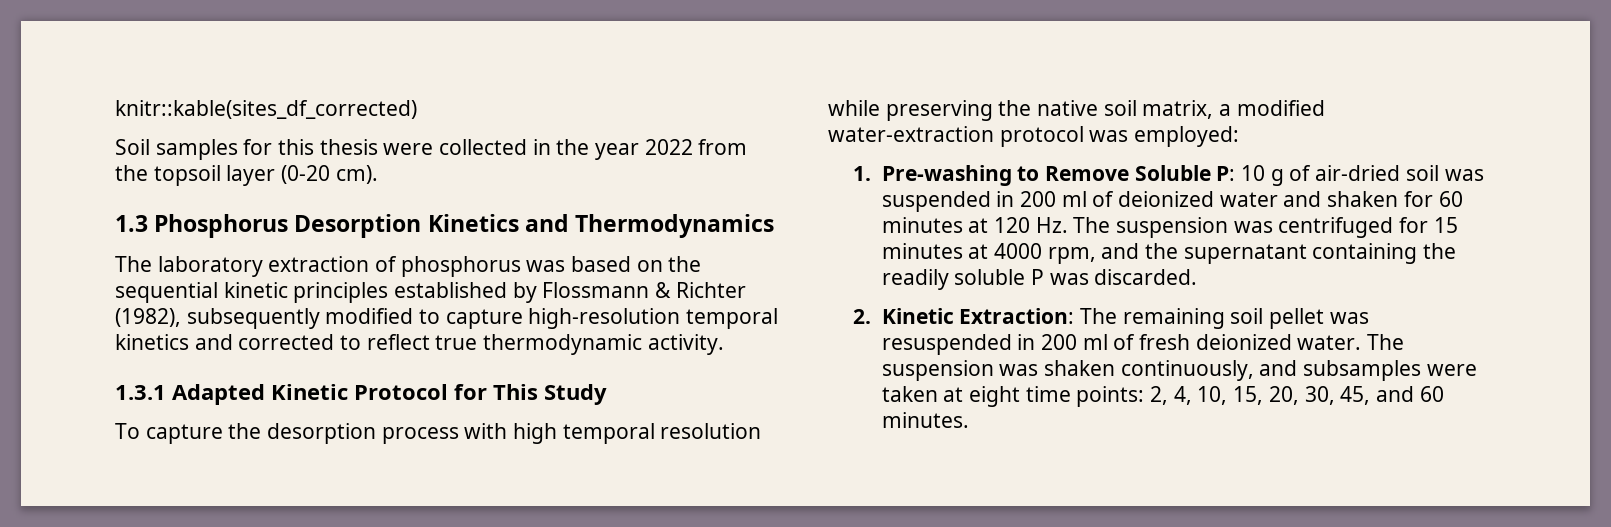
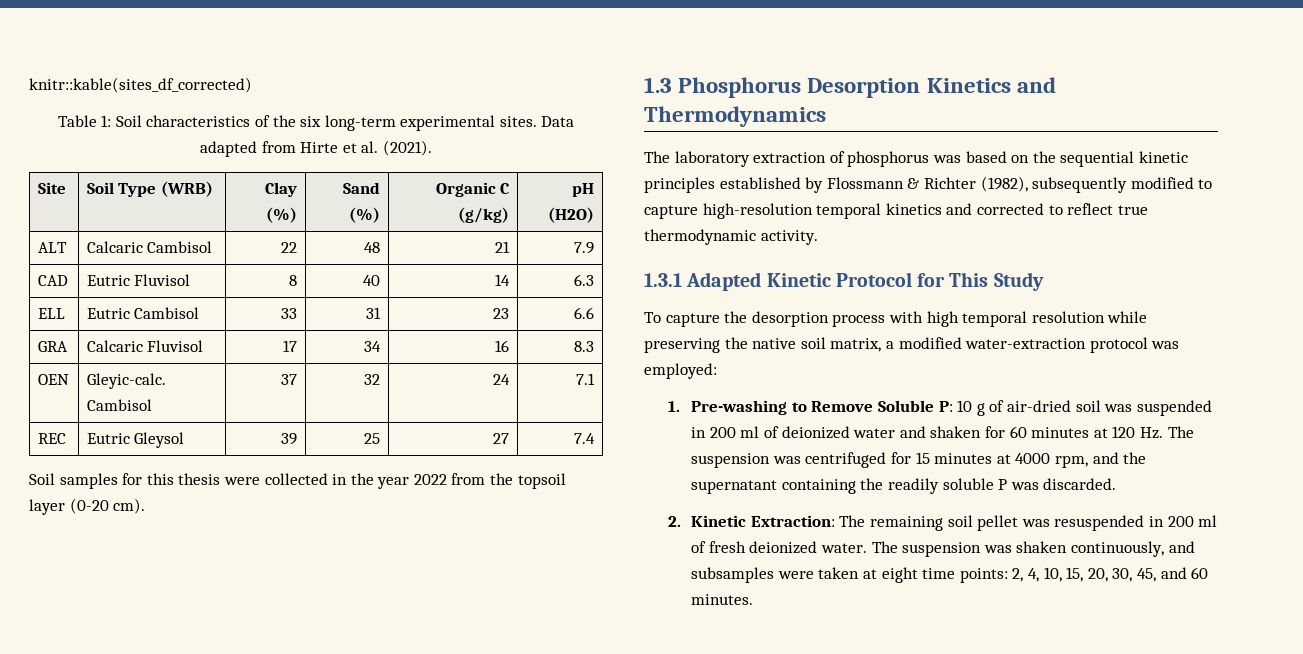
(417, 109) none -> [57,115,575,131] [200,140,432,157] [37,182,66,194] [86,181,213,197] [265,182,298,197] [266,207,298,223] [343,182,381,194] [349,207,381,223] [435,182,511,197] [458,207,510,223] [572,183,595,197] [548,207,595,223] [37,242,67,253] [86,241,213,253] [281,242,298,253] [364,242,381,253] [495,241,511,253] [574,242,595,254] [37,275,68,286] [86,274,191,286] [289,275,298,286] [363,275,381,286] [495,274,511,286] [574,274,595,286] [37,308,65,319] [86,307,200,319] [281,308,298,319] [366,307,382,319] [493,308,510,319] [574,307,595,319] [37,341,68,352] [86,340,204,352] [283,340,298,352] [364,341,382,352] [495,340,510,352] [574,341,595,352] [37,374,69,385] [86,373,166,389] [86,399,152,411] [281,374,298,385] [364,374,381,385] [493,374,511,385] [576,373,596,385] [37,433,66,444] [86,432,185,448] [281,433,298,445] [364,433,381,444] [493,433,510,444] [574,433,596,444] // Table 1: Soil characteristics of the six long-term experimental sites. Data adapted from Hirte et al. (2021). // Site | Soil Type (WRB) | Clay (%) | Sand (%) | Organic C (g/kg) | pH (H2O) // ALT | Calcaric Cambisol | 22 | 48 | 21 | 7.9 // CAD | Eutric Fluvisol | 8 | 40 | 14 | 6.3 // ELL | Eutric Cambisol | 33 | 31 | 23 | 6.6 // GRA | Calcaric Fluvisol | 17 | 34 | 16 | 8.3 // OEN | Gleyic-calc. Cambisol | 37 | 32 | 24 | 7.1 // REC | Eutric Gleysol | 39 | 25 | 27 | 7.4

